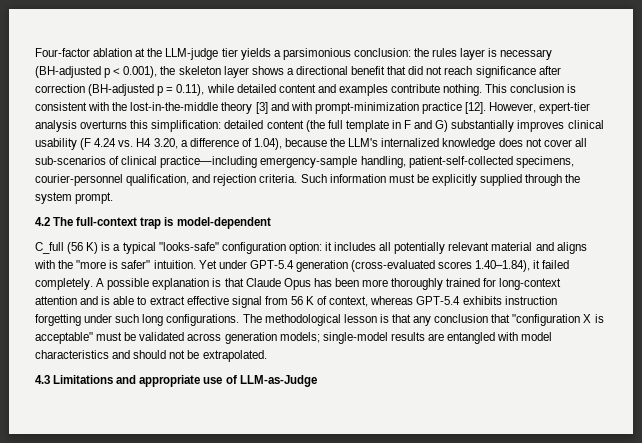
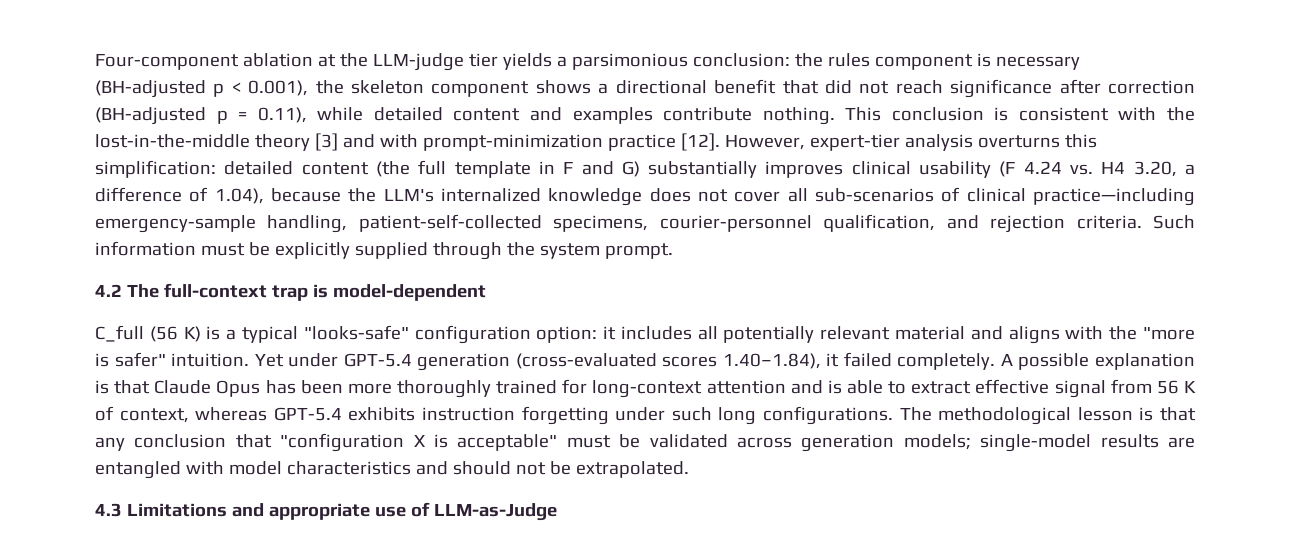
[35,48,90,57] Four-factor -> [95,54,239,70] Four-component
[460,48,486,60] layer -> [874,54,973,70] component
[223,66,249,78] layer -> [431,81,530,97] component

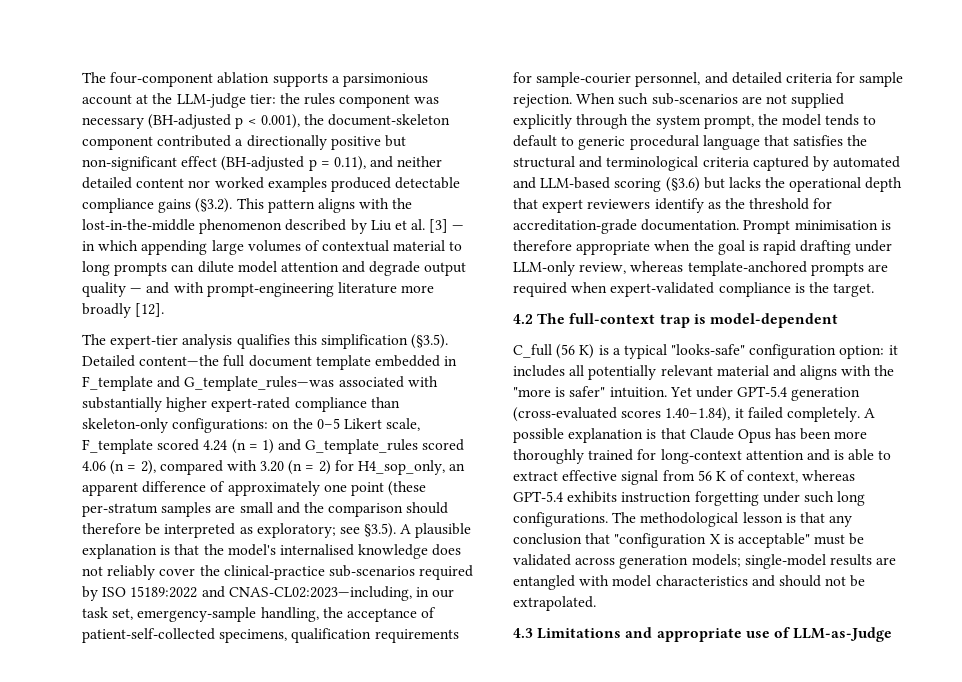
[95,53,790,71] Four-component ablation at the LLM-judge tier yields a parsimonious conclusion: -> [82,72,428,87] [82,93,276,108] The four-component ablation supports a parsimonious account at the LLM-judge tier:
[976,53,991,67] is -> [414,97,440,104] was
[351,79,1195,98] [95,107,1195,125] [95,133,676,151] skeleton component shows a directional benefit that did not reach significance after correction (BH-adjusted p = 0.11), while detailed content and examples contribute nothing. This conclusion is consistent with the lost-in-the-middle theory [3] and with prompt-minimization practice -> [328,114,451,126] [82,135,406,150] [82,156,443,171] [82,177,461,192] [82,198,413,213] [82,219,465,234] [82,240,463,255] [82,261,467,276] [82,282,435,297] [82,303,131,318] document-skeleton component contributed a directionally positive but non-significant effect (BH-adjusted p = 0.11), and neither detailed content nor worked examples produced detectable compliance gains (§3.2). This pattern aligns with the lost-in-the-middle phenomenon described by Liu et al. [3] — in which appending large volumes of contextual material to long prompts can dilute model attention and degrade output quality — and with prompt-engineering literature more broadly
[724,135,805,150] However, -> [82,334,106,345] // The
[977,134,1097,148] [95,160,1195,178] [95,187,1196,206] [95,214,1195,233] [95,241,673,260] overturns this simplification: detailed content (the full template in F and G) substantially improves clinical usability (F 4.24 vs. H4 3.20, a difference of 1.04), because the LLM's internalized knowledge does not cover all sub-scenarios of clinical practice—including emergency-sample handling, patient-self-collected specimens, courier-personnel qualification, and rejection criteria. Such information must be explicitly supplied through the system prompt. -> [236,334,449,349] [82,355,458,370] [82,376,438,391] [82,397,400,412] [82,418,421,433] [82,439,465,454] [82,460,466,475] [82,481,427,496] [82,502,449,517] [82,523,472,538] [82,544,462,559] [82,565,474,580] [82,586,455,601] [82,607,437,622] [82,628,459,643] [513,72,904,87] [513,93,845,108] [513,114,877,129] [513,135,868,150] [513,156,901,171] [513,177,903,192] [513,198,833,213] [513,219,891,234] [513,240,893,255] [513,261,888,276] [513,282,875,297] qualifies this simplification (§3.5). Detailed content—the full document template embedded in F_template and G_template_rules—was associated with substantially higher expert-rated compliance than skeleton-only configurations: on the 0–5 Likert scale, F_template scored 4.24 (n = 1) and G_template_rules scored 4.06 (n = 2), compared with 3.20 (n = 2) for H4_sop_only, an apparent difference of approximately one point (these per-stratum samples are small and the comparison should therefore be interpreted as exploratory; see §3.5). A plausible explanation is that the model's internalised knowledge does not reliably cover the clinical-practice sub-scenarios required by ISO 15189:2022 and CNAS-CL02:2023—including, in our task set, emergency-sample handling, the acceptance of patient-self-collected specimens, qualification requirements for sample-courier personnel, and detailed criteria for sample rejection. When such sub-scenarios are not supplied explicitly through the system prompt, the model tends to default to generic procedural language that satisfies the structural and terminological criteria captured by automated and LLM-based scoring (§3.6) but lacks the operational depth that expert reviewers identify as the threshold for accreditation-grade documentation. Prompt minimisation is therefore appropriate when the goal is rapid drafting under LLM-only review, whereas template-anchored prompts are required when expert-validated compliance is the target.

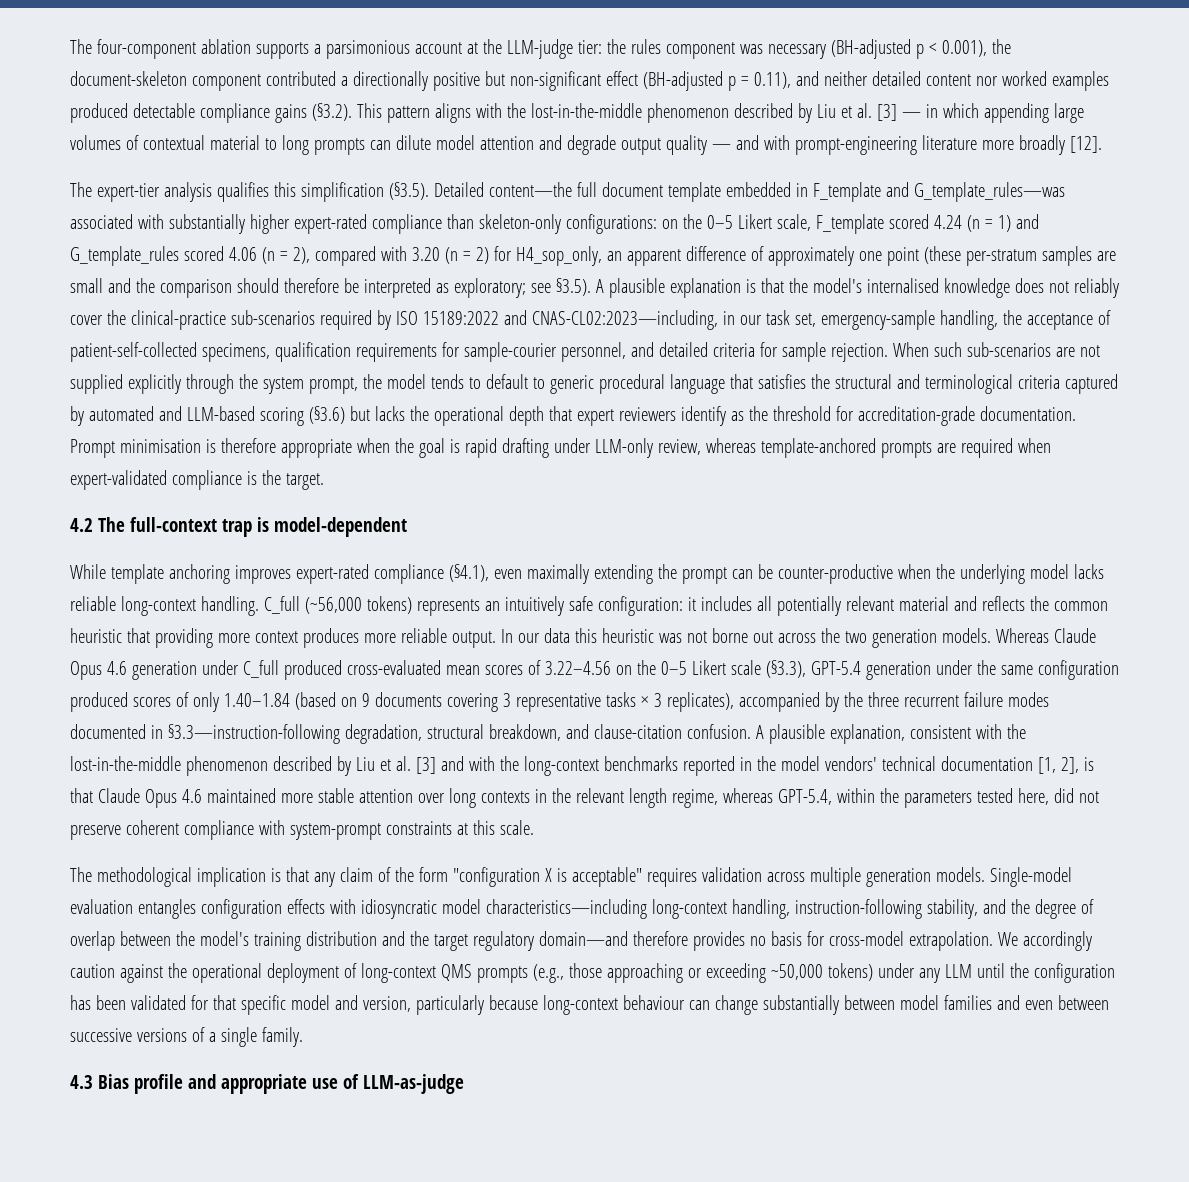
[513,344,885,359] C_full (56 K) is a typical "looks-safe" configuration option: -> [70,564,1104,584] [70,596,683,616] While template anchoring improves expert-rated compliance (§4.1), even maximally extending the prompt can be counter-productive when the underlying model lacks reliable long-context handling. C_full (~56,000 tokens) represents an intuitively safe configuration:
[800,365,895,380] [513,386,861,401] [513,407,876,422] [513,428,868,443] [513,449,892,464] [513,470,856,485] [513,491,866,506] [513,512,608,527] aligns with the "more is safer" intuition. Yet under GPT-5.4 generation (cross-evaluated scores 1.40–1.84), it failed completely. A possible explanation is that Claude Opus has been more thoroughly trained for long-context attention and is able to extract effective signal from 56 K of context, whereas GPT-5.4 exhibits instruction forgetting under such long configurations. -> [981,596,1108,611] [70,628,1096,648] [70,660,1119,680] [70,692,1049,712] [70,724,1026,744] [70,756,1094,776] [70,788,1099,808] [70,820,534,840] reflects the common heuristic that providing more context produces more reliable output. In our data this heuristic was not borne out across the two generation models. Whereas Claude Opus 4.6 generation under C_full produced cross-evaluated mean scores of 3.22–4.56 on the 0–5 Likert scale (§3.3), GPT-5.4 generation under the same configuration produced scores of only 1.40–1.84 (based on 9 documents covering 3 representative tasks × 3 replicates), accompanied by the three recurrent failure modes documented in §3.3—instruction-following degradation, structural breakdown, and clause-citation confusion. A plausible explanation, consistent with the lost-in-the-middle phenomenon described by Liu et al. [3] and with the long-context benchmarks reported in the model vendors' technical documentation [1, 2], is that Claude Opus 4.6 maintained more stable attention over long contexts in the relevant length regime, whereas GPT-5.4, within the parameters tested here, did not preserve coherent compliance with system-prompt constraints at this scale. //
[742,512,783,523] lesson -> [196,867,266,887] implication
[513,533,865,548] [513,554,897,569] [513,575,866,590] [513,596,596,611] conclusion that "configuration X is acceptable" must be validated across generation models; single-model results are entangled with model characteristics and should not be extrapolated. -> [339,867,1072,887] [70,899,1094,919] [70,931,1092,951] [70,963,1115,983] [70,995,1109,1015] [70,1027,303,1047] claim of the form "configuration X is acceptable" requires validation across multiple generation models. Single-model evaluation entangles configuration effects with idiosyncratic model characteristics—including long-context handling, instruction-following stability, and the degree of overlap between the model's training distribution and the target regulatory domain—and therefore provides no basis for cross-model extrapolation. We accordingly caution against the operational deployment of long-context QMS prompts (e.g., those approaching or exceeding ~50,000 tokens) under any LLM until the configuration has been validated for that specific model and version, particularly because long-context behaviour can change substantially between model families and even between successive versions of a single family.
[537,628,622,639] Limitations -> [97,1074,183,1094] Bias profile
[793,627,893,642] LLM-as-Judge -> [362,1074,464,1094] LLM-as-judge

